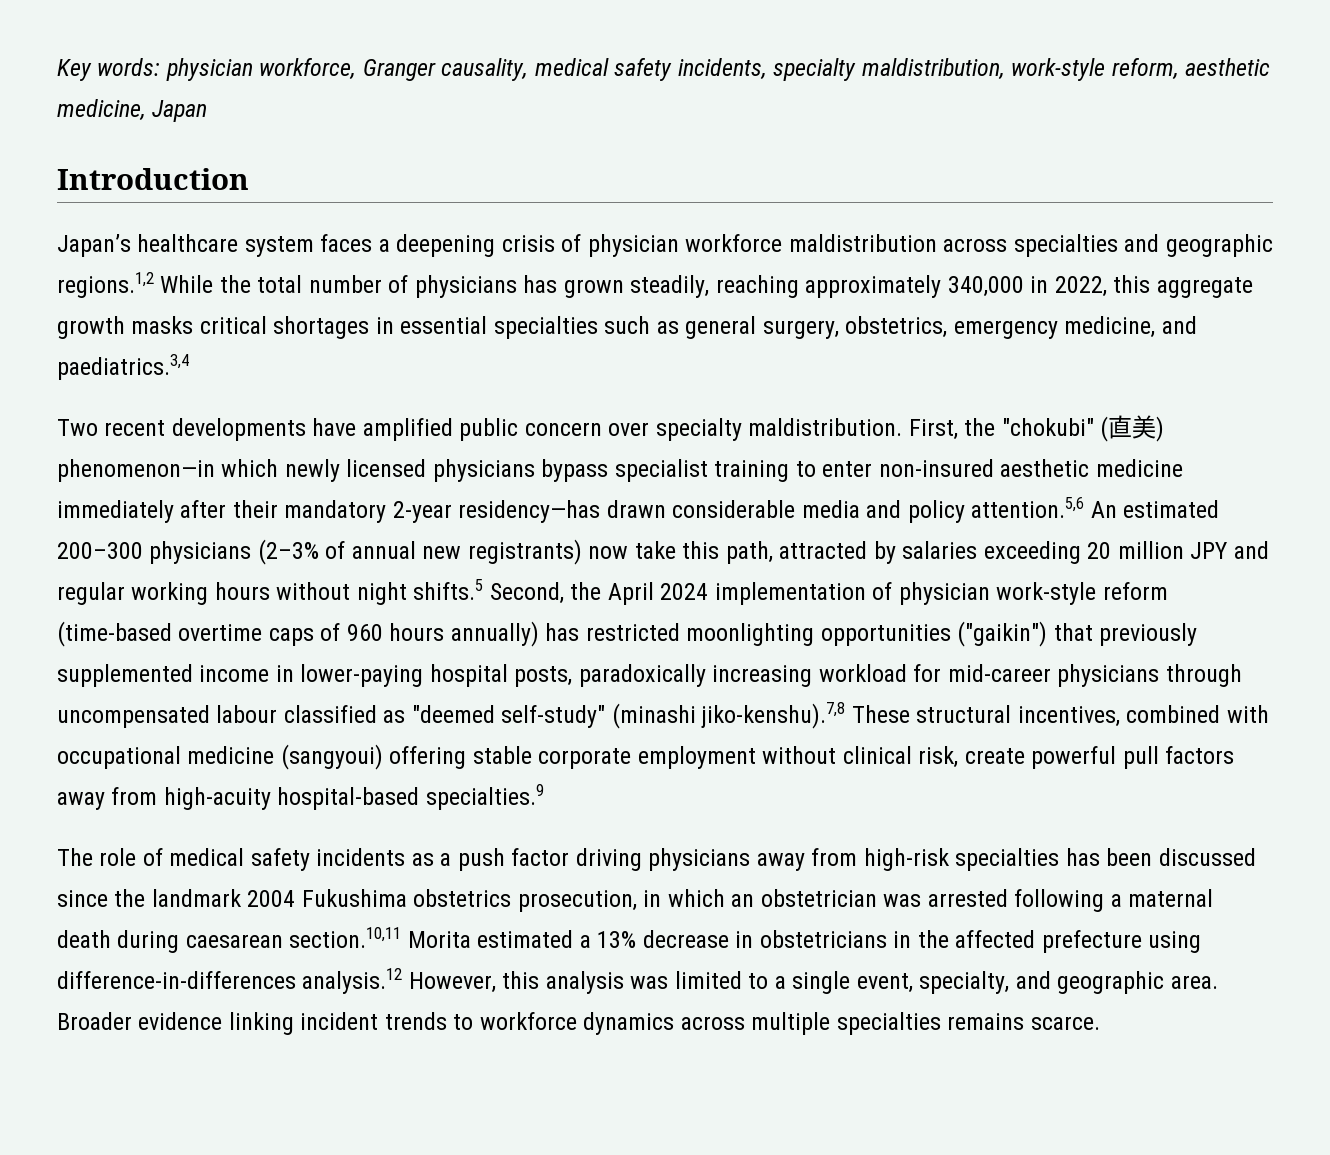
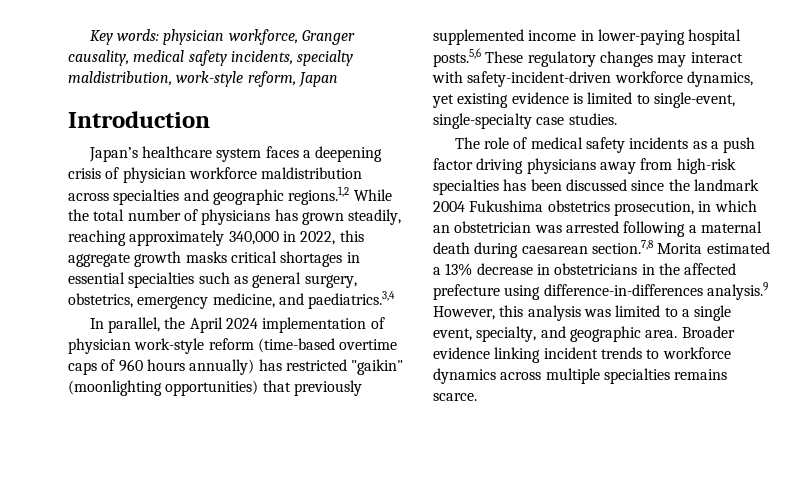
[1185,58,1271,76] [57,99,146,120] aesthetic medicine, -> (296, 79) none
[57,415,1165,442] [57,459,1183,482] [57,497,1220,523] [57,539,1269,565] [57,579,564,605] Two recent developments have amplified public concern over specialty maldistribution. First, the "chokubi" (直美) phenomenon—in which newly licensed physicians bypass specialist training to enter non-insured aesthetic medicine immediately after their mandatory 2-year residency—has drawn considerable media and policy attention.5,6 An estimated 200–300 physicians (2–3% of annual new registrants) now take this path, attracted by salaries exceeding 20 million JPY and regular working hours without night shifts.5 Second, -> [89,317,161,333] In parallel,
[686,621,1048,647] moonlighting opportunities ("gaikin") -> [351,359,404,375] [68,380,259,396] "gaikin" (moonlighting opportunities)
[514,664,1242,687] [57,702,1269,729] [57,744,1235,770] [57,784,544,810] posts, paradoxically increasing workload for mid-career physicians through uncompensated labour classified as "deemed self-study" (minashi jiko-kenshu).7,8 These structural incentives, combined with occupational medicine (sangyoui) offering stable corporate employment without clinical risk, create powerful pull factors away from high-acuity hospital-based specialties.9 -> [433,48,743,67] [432,71,753,87] [432,92,735,108] [433,113,617,129] posts.5,6 These regulatory changes may interact with safety-incident-driven workforce dynamics, yet existing evidence is limited to single-event, single-specialty case studies.
[289,927,402,948] section.10,11 -> [591,240,654,254] section.7,8
[302,968,403,994] analysis.12 -> [706,282,768,300] analysis.9

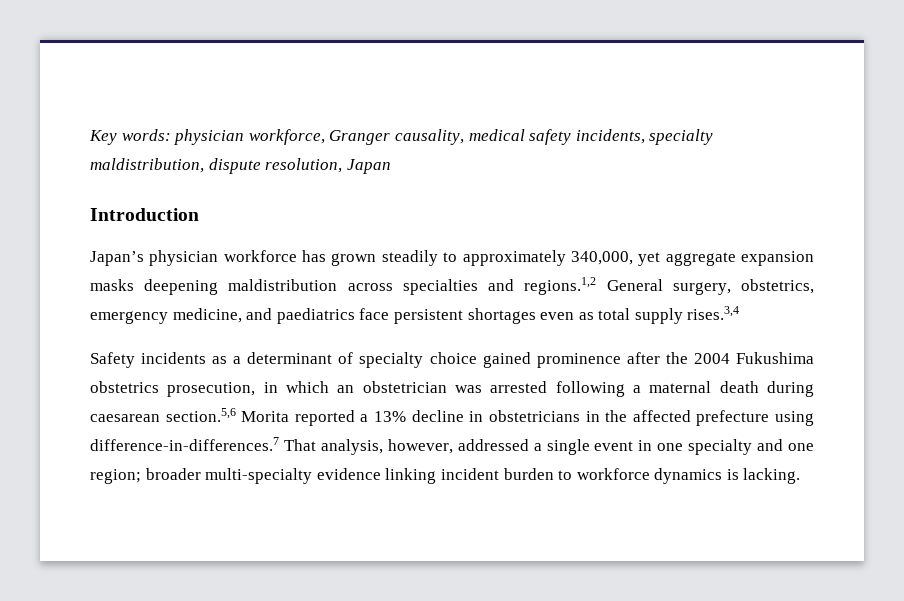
[176,71,296,87] work-style reform, -> [208,158,343,174] dispute resolution,
[142,146,383,162] [68,167,363,183] [68,186,392,205] [68,209,402,225] [68,230,364,246] [68,251,360,267] [68,272,302,288] healthcare system faces a deepening crisis of physician workforce maldistribution across specialties and geographic regions.1,2 While the total number of physicians has grown steadily, reaching approximately 340,000 in 2022, this aggregate growth masks critical shortages in essential specialties such as general -> [149,250,815,266] [90,277,663,295] physician workforce has grown steadily to approximately 340,000, yet aggregate expansion masks deepening maldistribution across specialties and regions.1,2 General
[308,291,396,309] [89,317,385,333] [68,338,398,354] [68,359,404,375] [68,380,362,396] [433,29,742,45] [433,48,743,67] [432,71,753,87] [432,92,735,108] [433,113,617,129] [454,137,756,153] [433,158,736,174] [433,179,759,195] paediatrics.3,4 // In parallel, the April 2024 implementation of physician work-style reform (time-based overtime caps of 960 hours annually) has restricted "gaikin" (moonlighting opportunities) that previously supplemented income in lower-paying hospital posts.5,6 These regulatory changes may interact with safety-incident-driven workforce dynamics, yet existing evidence is limited to single-event, single-specialty case studies. // The role of medical safety incidents as a push factor driving physicians away from high-risk specialties has been discussed since the landmark -> [276,306,740,324] [90,352,688,368] paediatrics face persistent shortages even as total supply rises.3,4 // Safety incidents as a determinant of specialty choice gained prominence after the
[591,240,770,254] section.7,8 Morita estimated -> [165,408,355,426] section.5,6 Morita reported
[476,263,533,275] decrease -> [411,410,464,422] decline
[543,282,768,300] [433,305,732,321] [433,326,735,342] difference-in-differences analysis.9 However, this analysis was limited to a single event, specialty, and geographic area. Broader -> [90,437,814,455] [90,468,313,484] difference-in-differences.7 That analysis, however, addressed a single event in one specialty and one region; broader multi-specialty
[600,347,642,359] trends -> [503,468,554,480] burden
[500,368,728,384] [433,393,477,401] across multiple specialties remains scarce. -> [726,468,801,484] is lacking.

